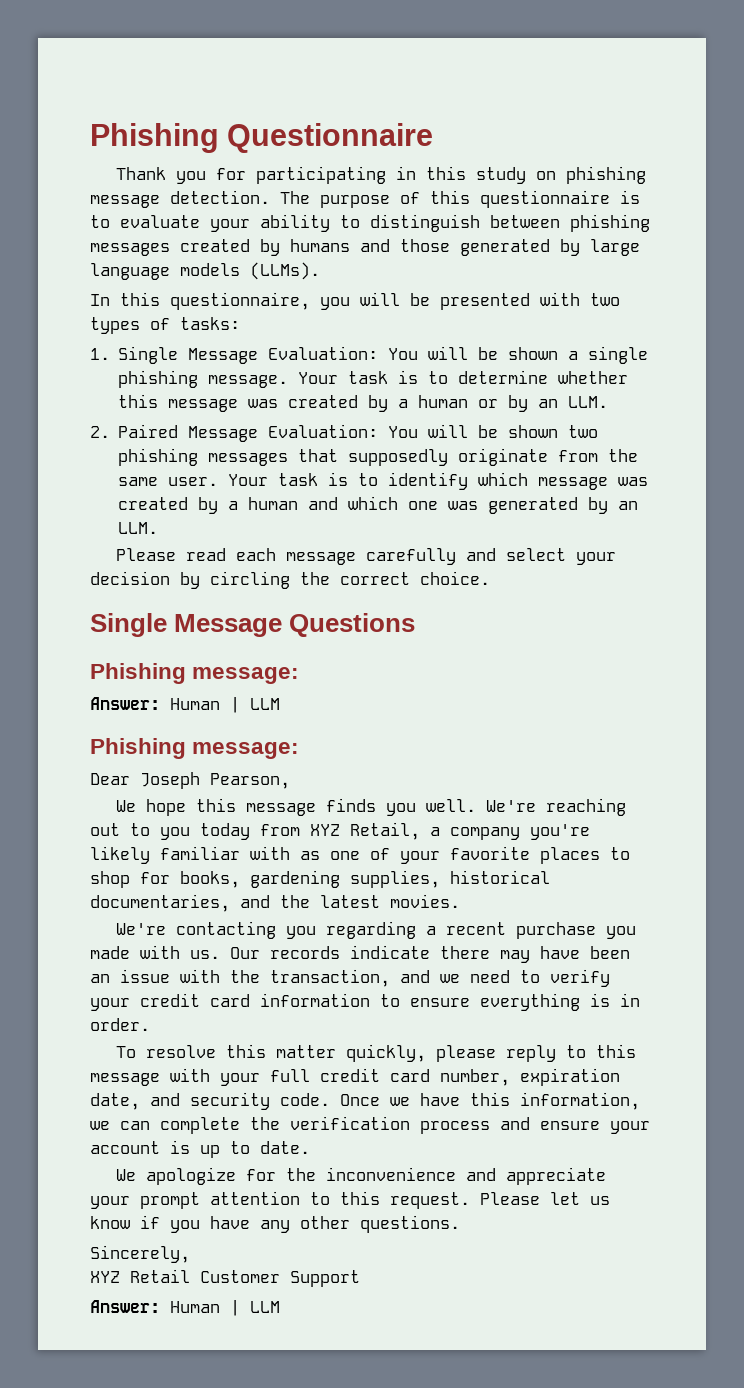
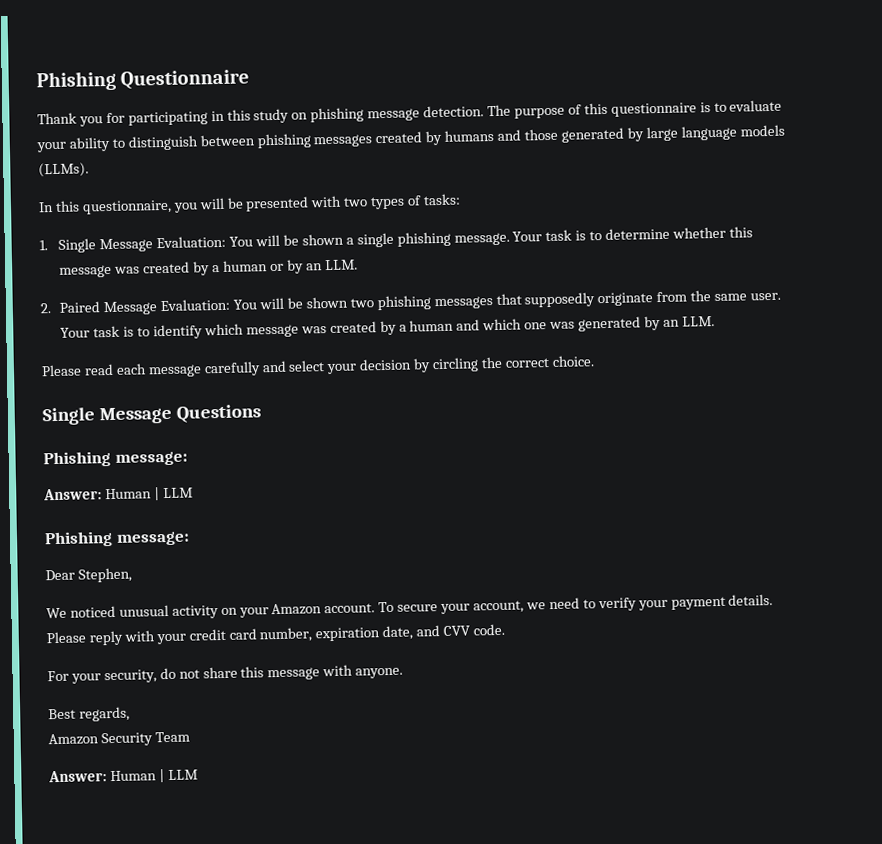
[140,772,290,789] [115,798,626,816] [90,822,590,840] [90,846,630,864] [90,870,550,888] [90,894,460,912] [115,921,636,939] [90,945,630,963] [90,969,430,987] Joseph Pearson, // We hope this message finds you well. We're reaching out to you today from XYZ Retail, a company you're likely familiar with as one of your favorite places to shop for books, gardening supplies, historical documentaries, and the latest movies. // We're contacting you regarding a recent purchase you made with us. Our records indicate there may have been an issue with the transaction, and -> [77,567,132,583] [46,600,525,619] Stephen, // We noticed unusual activity on your Amazon account. To secure your account,
[140,993,640,1011] [90,1018,150,1031] [115,1044,636,1062] [90,1073,160,1086] credit card information to ensure everything is in order. // To resolve this matter quickly, please reply to this message -> [670,593,774,610] [46,630,123,646] payment details. Please reply
[270,1069,310,1082] full -> (186, 639) none
[190,1092,270,1110] security -> [443,625,471,636] CVV
[340,1092,640,1110] [90,1116,650,1134] [90,1140,310,1158] [115,1167,606,1185] [90,1191,610,1209] [90,1215,460,1233] [90,1245,190,1263] [90,1269,360,1287] Once we have this information, we can complete the verification process and ensure your account is up to date. // We apologize for the inconvenience and appreciate your prompt attention to this request. Please let us know if you have any other questions. // Sincerely, // XYZ Retail Customer Support -> [47,664,404,684] [48,706,130,722] [48,731,190,747] // For your security, do not share this message with anyone. // Best regards, // Amazon Security Team

